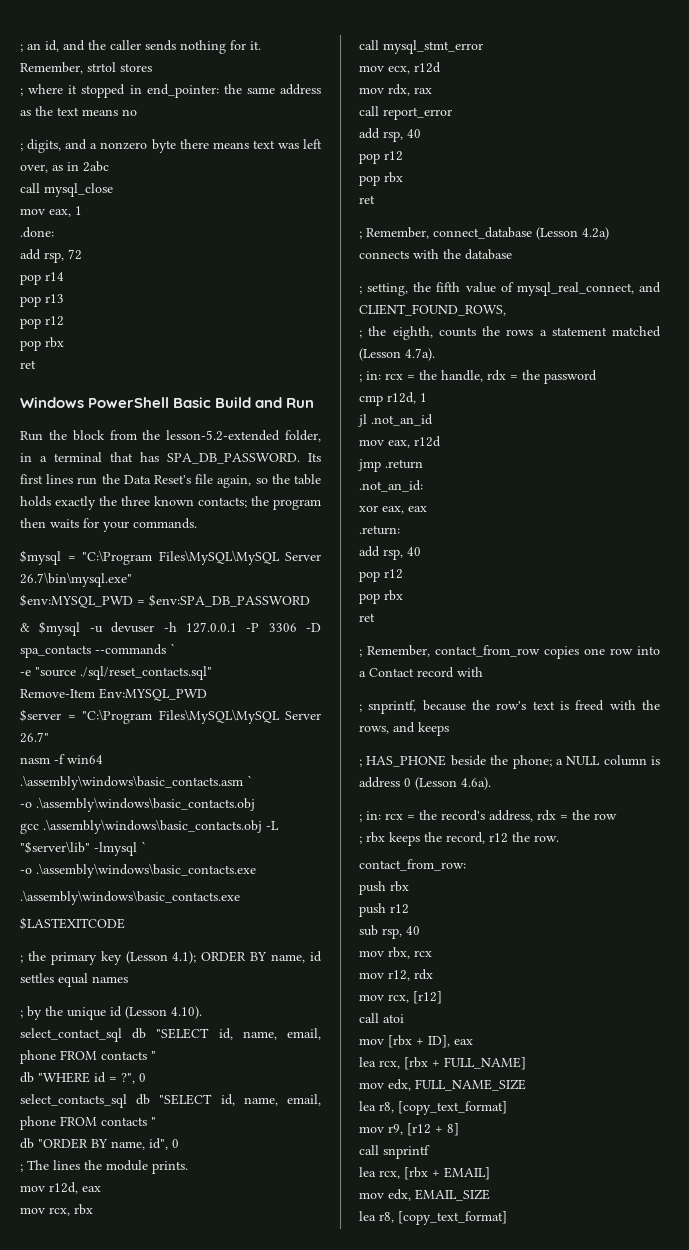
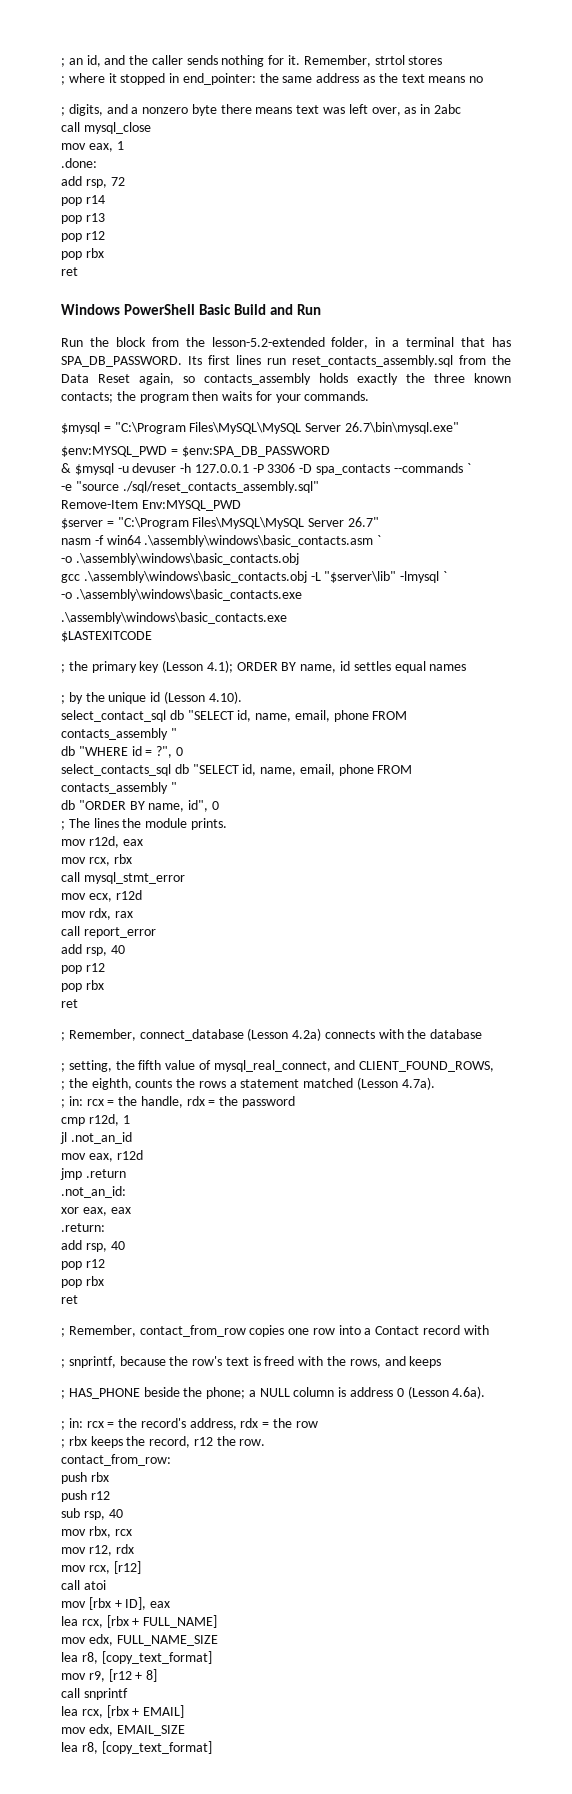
[101,474,321,488] the Data Reset's file again, so the table -> [292,355,511,367] [61,373,311,385] reset_contacts_assembly.sql from the Data Reset again, so contacts_assembly
[80,666,212,680] ./sql/reset_contacts.sql" -> [122,481,319,493] ./sql/reset_contacts_assembly.sql"
[101,1051,147,1060] contacts -> [61,728,168,740] contacts_assembly
[101,1117,147,1126] contacts -> [61,782,168,794] contacts_assembly

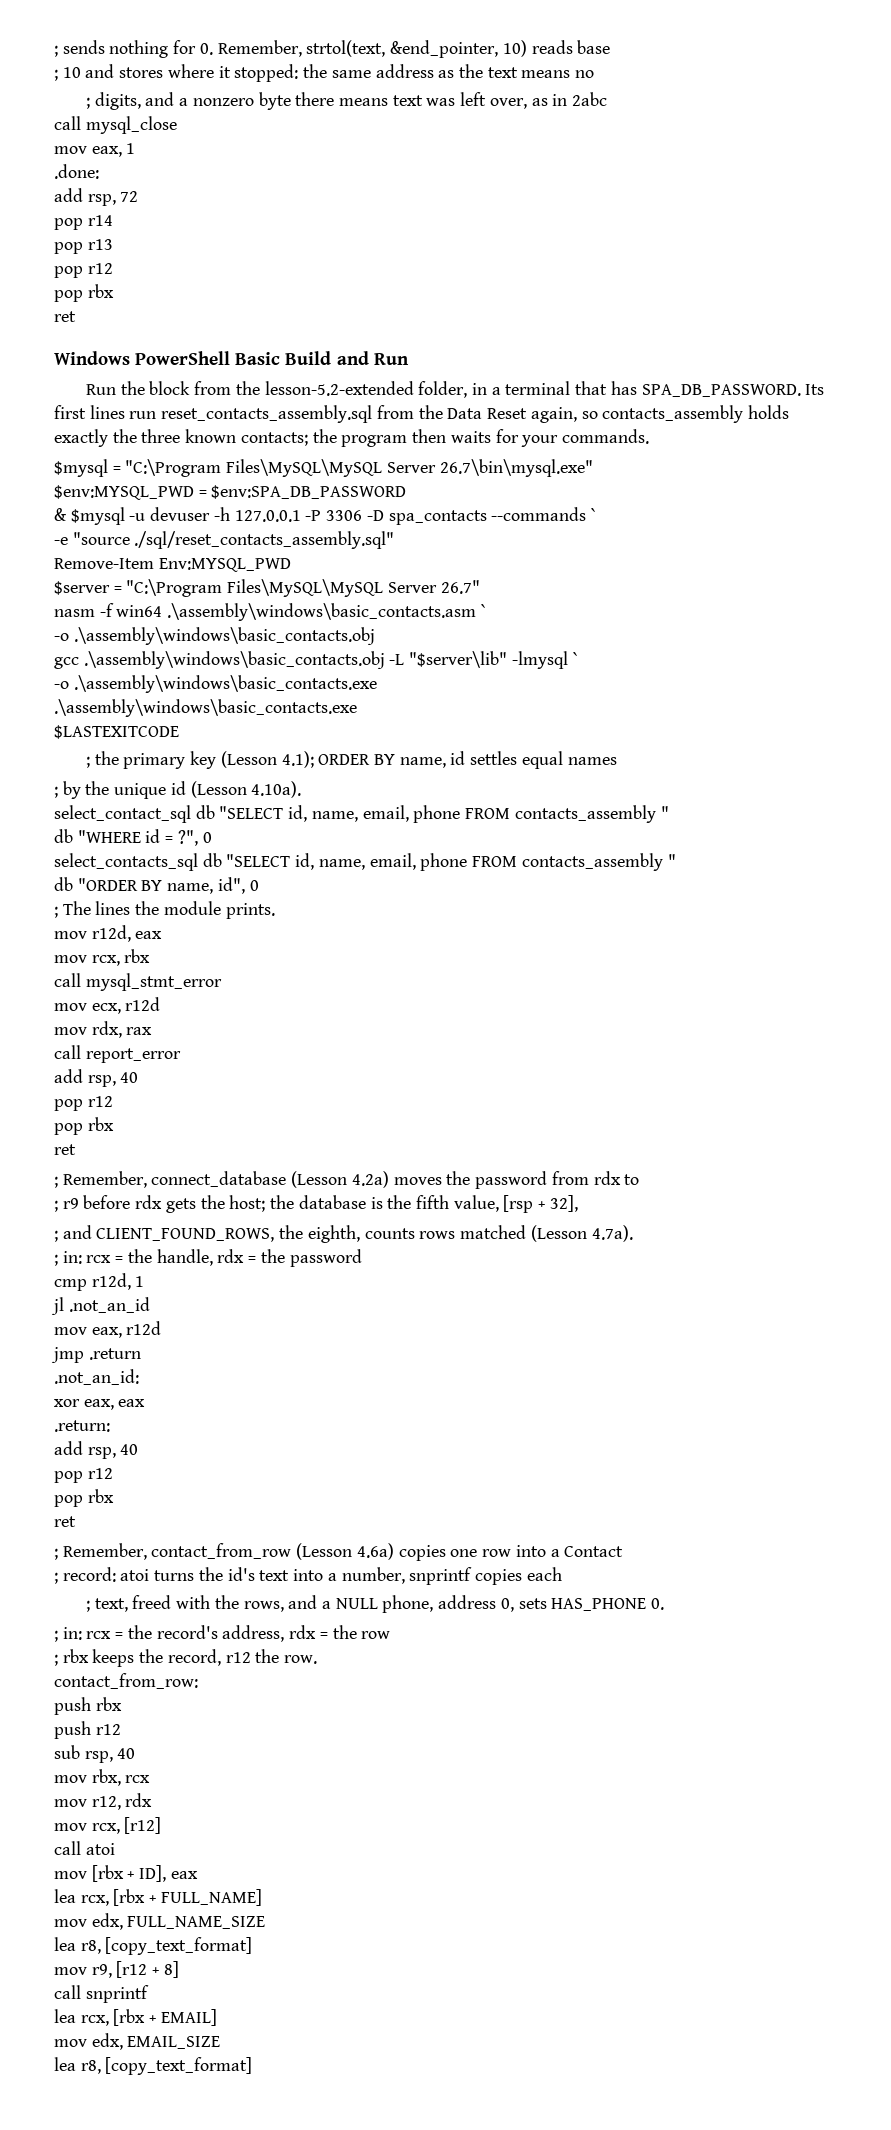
[61,55,443,67] [61,73,256,85] ; an id, and the caller sends nothing for it. Remember, strtol stores // ; where it stopped in end_pointer: -> [54,40,611,58] [54,64,299,82] ; sends nothing for 0. Remember, strtol(text, &end_pointer, 10) reads base // ; 10 and stores where it stopped:
[208,691,242,704] 4.10). -> [251,781,302,798] 4.10a).
[324,1029,483,1039] [61,1060,331,1072] connects with the database // ; setting, the fifth value of mysql_real_connect, -> [393,1171,640,1189] [54,1195,578,1213] [54,1230,58,1242] moves the password from rdx to // ; r9 before rdx gets the host; the database is the fifth value, [rsp + 32], // ;
[61,1081,65,1090] // ; -> (275, 1235) none
[176,1078,300,1088] the rows a statement -> [419,1231,456,1239] rows
(246, 1331) none -> [296,1543,394,1560] (Lesson 4.6a)
[423,1325,489,1335] [61,1356,261,1368] record with // ; snprintf, because the row's text is -> [54,1567,562,1585] [85,1598,128,1612] // ; record: atoi turns the id's text into a number, snprintf copies each // ; text,
[409,1356,442,1368] [61,1386,486,1399] keeps // ; HAS_PHONE beside the phone; a NULL column is address 0 (Lesson 4.6a). -> [322,1595,665,1613] a NULL phone, address 0, sets HAS_PHONE 0.

